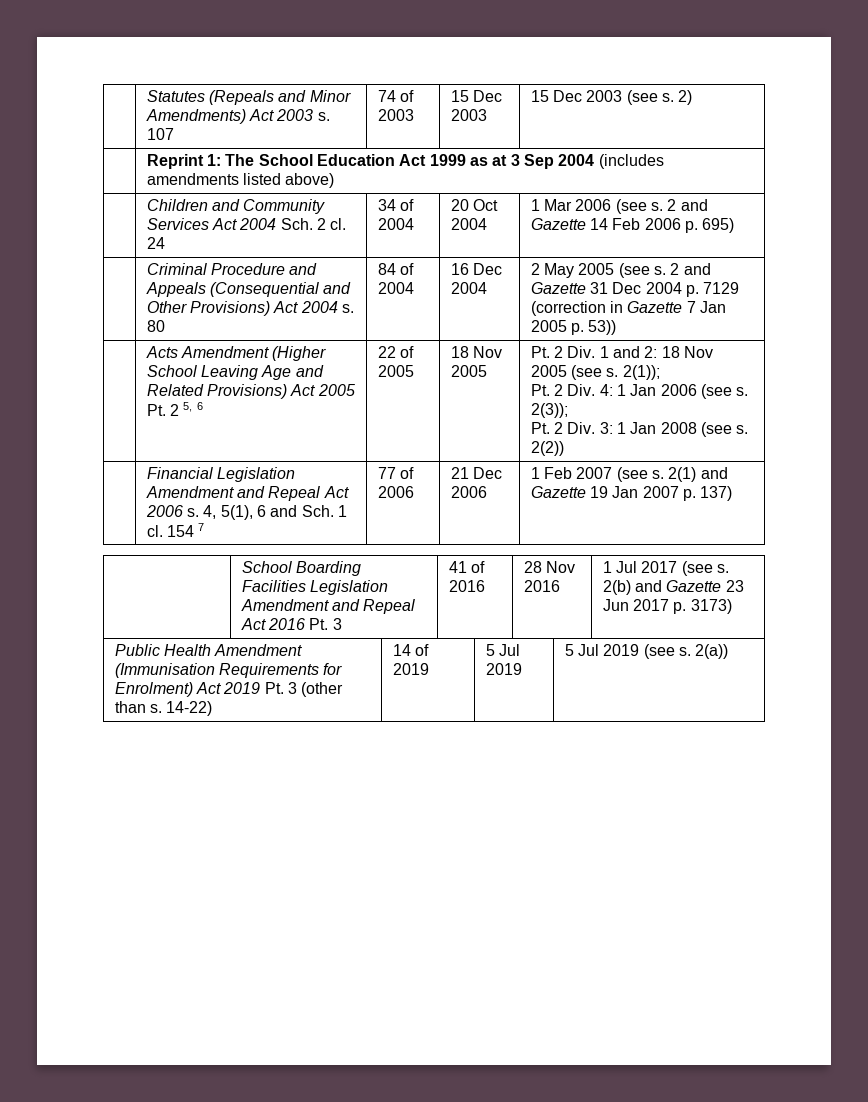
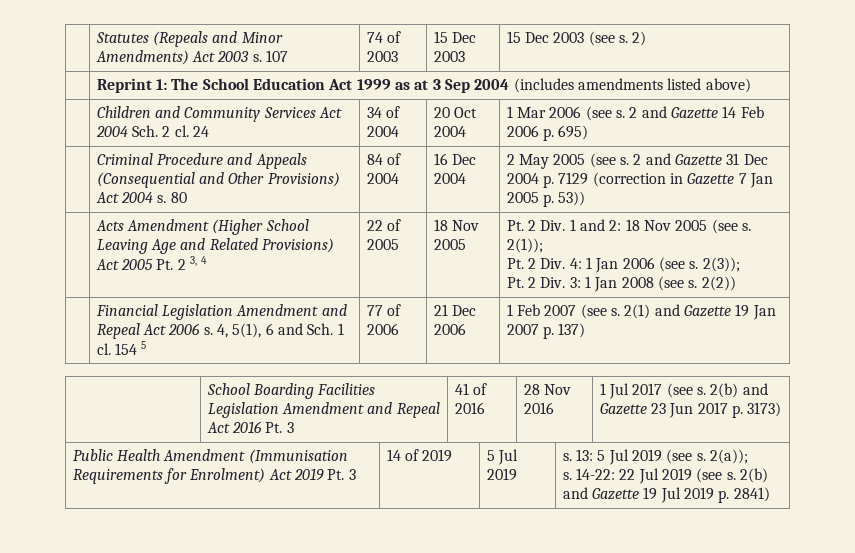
[183,402,203,412] 5, 6 -> [189,256,208,266] 3, 4
[198,523,205,531] 7 -> [141,341,147,349] 5
[301,682,344,697] [114,701,213,716] (other than s. 14-22) -> (356, 474) none
(522, 669) none -> [562,449,594,461] s. 13:
[695,644,729,659] 2(a)) -> [709,449,748,464] [562,468,768,484] [562,487,770,503] 2(a)); // s. 14-22: 22 Jul 2019 (see s. 2(b) and Gazette 19 Jul 2019 p. 2841)

